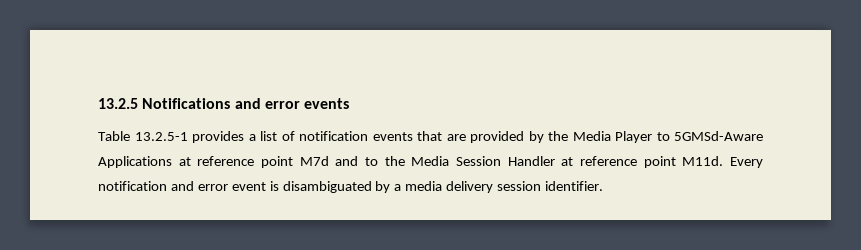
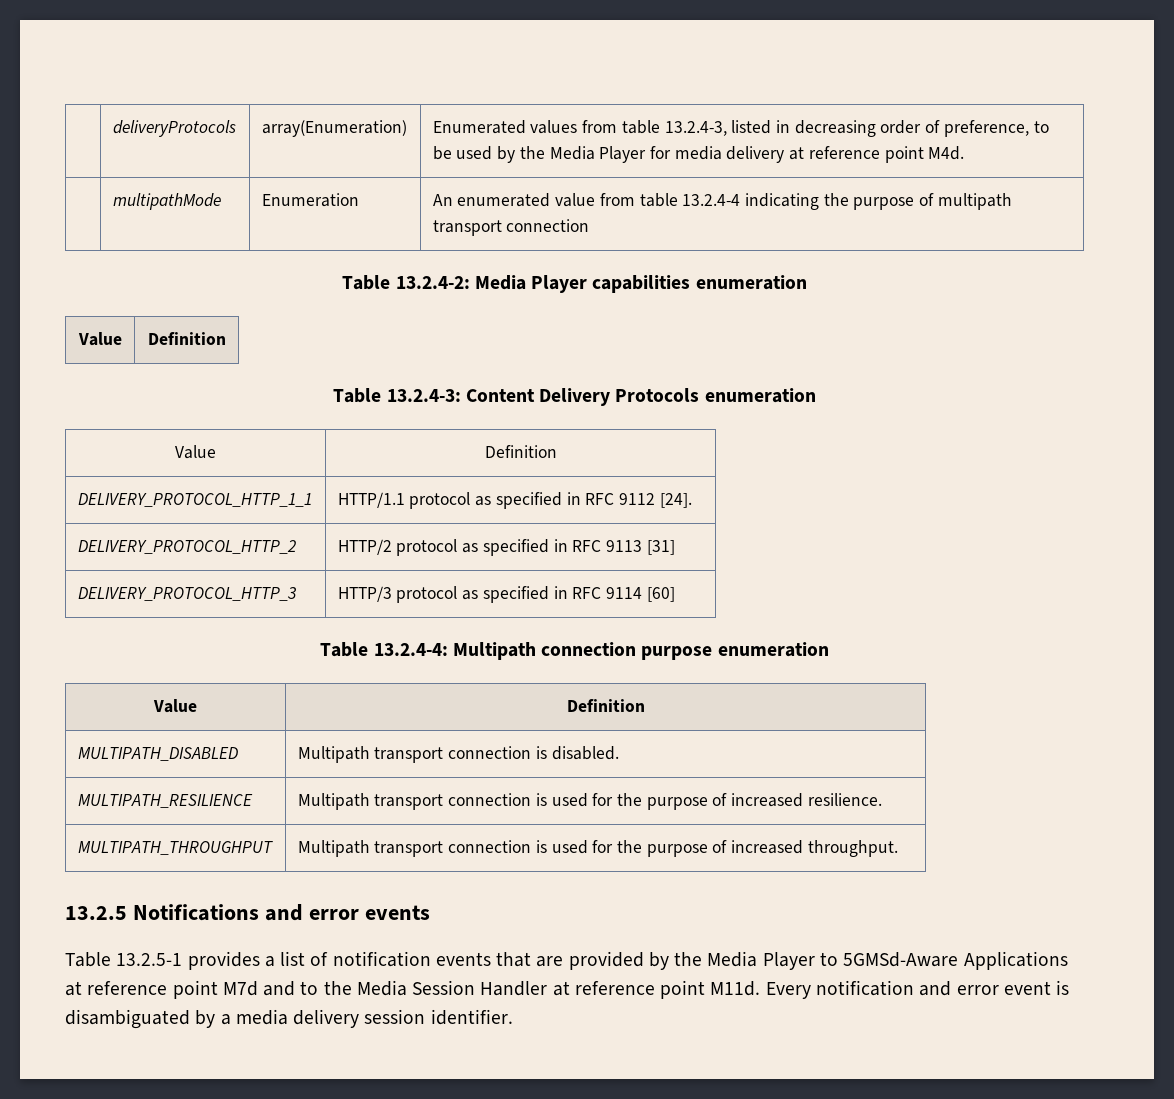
(98, 103) none -> [112,120,236,137] [261,120,407,137] [432,120,1049,137] [432,146,965,163] [112,193,221,210] [261,193,359,207] [432,193,1012,210] [432,219,590,236] [342,275,807,293] [77,332,122,346] [147,332,226,345] [333,388,816,406] [175,445,216,459] [484,445,557,458] [77,493,312,507] [337,492,692,509] [77,540,296,554] [337,539,675,556] [77,587,296,601] [337,586,675,603] [320,642,829,660] [153,699,197,713] [566,699,645,712] [77,747,238,761] [297,746,619,763] [77,794,253,808] [297,793,882,810] [77,841,273,855] [297,840,898,857] | deliveryProtocols | array(Enumeration) | Enumerated values from table 13.2.4-3, listed in decreasing order of preference, to be used by the Media Player for media delivery at reference point M4d. // | multipathMode | Enumeration | An enumerated value from table 13.2.4-4 indicating the purpose of multipath transport connection // Table 13.2.4-2: Media Player capabilities enumeration // Value | Definition // Table 13.2.4-3: Content Delivery Protocols enumeration // Value | Definition // DELIVERY_PROTOCOL_HTTP_1_1 | HTTP/1.1 protocol as specified in RFC 9112 [24]. // DELIVERY_PROTOCOL_HTTP_2 | HTTP/2 protocol as specified in RFC 9113 [31] // DELIVERY_PROTOCOL_HTTP_3 | HTTP/3 protocol as specified in RFC 9114 [60] // Table 13.2.4-4: Multipath connection purpose enumeration // Value | Definition // MULTIPATH_DISABLED | Multipath transport connection is disabled. // MULTIPATH_RESILIENCE | Multipath transport connection is used for the purpose of increased resilience. // MULTIPATH_THROUGHPUT | Multipath transport connection is used for the purpose of increased throughput. //

